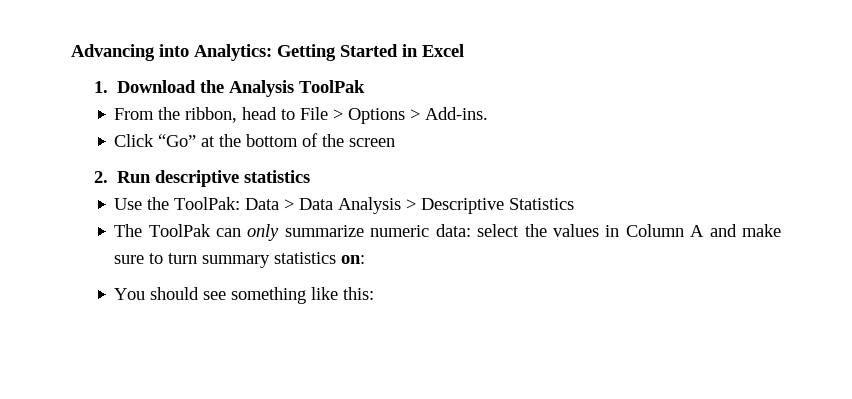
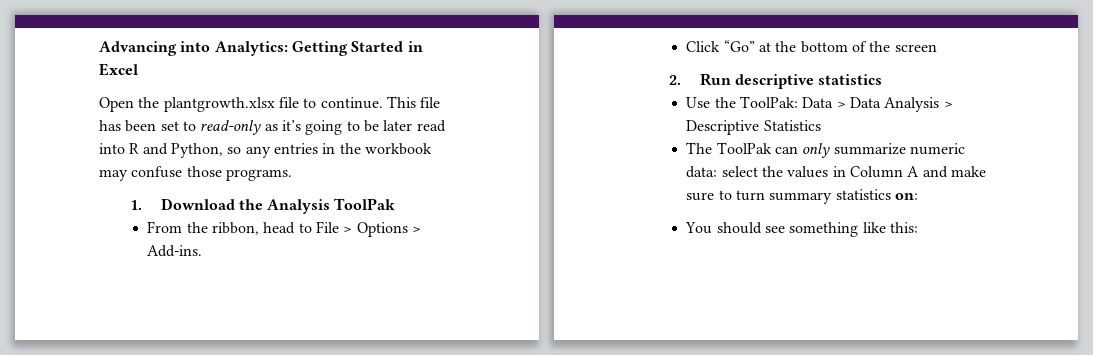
(464, 50) none -> [99,96,441,112] [99,120,446,135] [99,143,432,158] [99,166,292,181] // Open the plantgrowth.xlsx file to continue. This file has been set to read-only as it’s going to be later read into R and Python, so any entries in the workbook may confuse those programs.

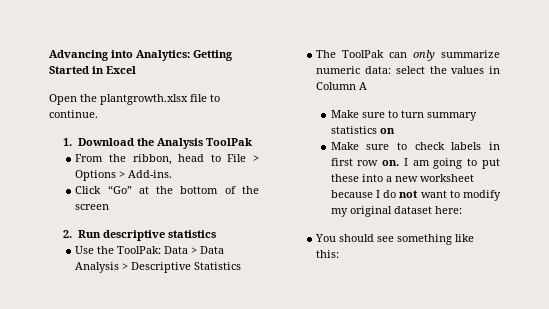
[386,96,441,108] [99,120,446,135] [99,143,432,158] [99,166,292,181] This file has been set to read-only as it’s going to be later read into R and Python, so any entries in the workbook may confuse those programs. -> (98, 114) none
[922,166,986,178] and make -> [330,110,359,118] // Make
[894,193,918,200] on: -> [379,128,395,134] [330,142,500,150] [330,158,500,169] [330,174,474,182] [330,190,501,201] [330,206,462,217] on // Make sure to check labels in first row on. I am going to put these into a new worksheet because I do not want to modify my original dataset here:

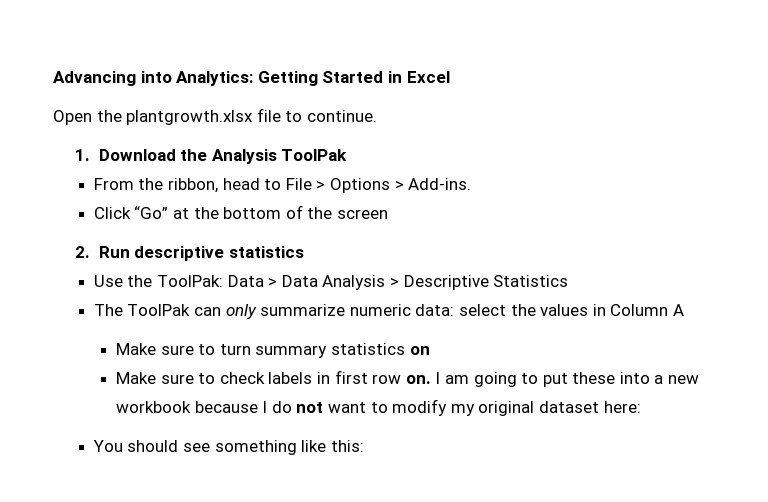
[419,174,474,182] worksheet -> [116,401,192,413] workbook

